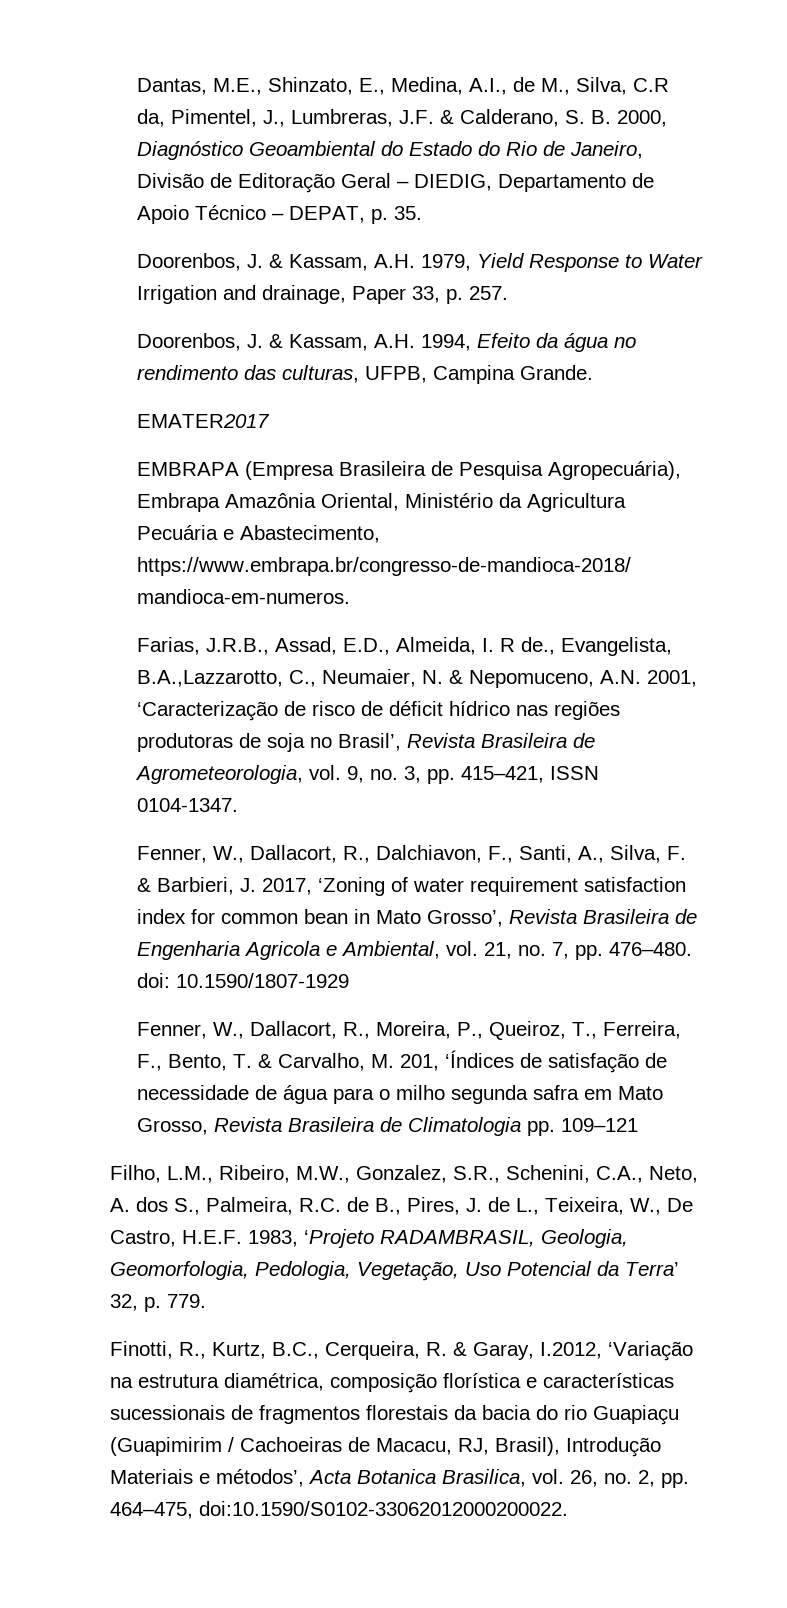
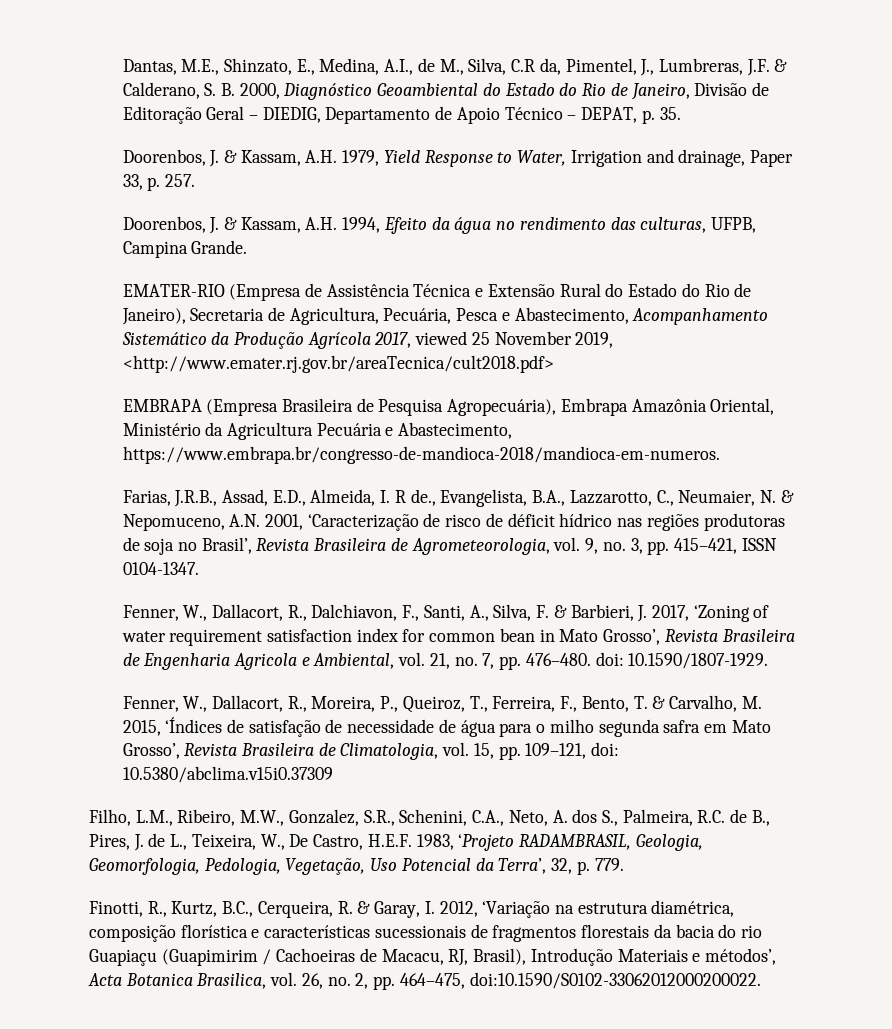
[648,254,704,268] Water -> [517,150,567,166] Water,
[137,414,271,428] EMATER2017 -> [122,283,752,301] [121,307,769,325] [121,331,614,349] [122,355,554,373] EMATER-RIO (Empresa de Assistência Técnica e Extensão Rural do Estado do Rio de Janeiro), Secretaria de Agricultura, Pecuária, Pesca e Abastecimento, Acompanhamento Sistemático da Produção Agrícola 2017, viewed 25 November 2019, <http://www.emater.rj.gov.br/areaTecnica/cult2018.pdf>
[137,670,284,687] B.A.,Lazzarotto, -> [532,490,652,506] B.A., Lazzarotto,
[176,973,350,988] 10.1590/1807-1929 -> [628,653,769,669] 10.1590/1807-1929.
[400,1054,440,1071] 201, -> [122,720,161,736] 2015,
[137,1117,639,1136] Grosso, Revista Brasileira de Climatologia pp. 109–121 -> [122,742,620,760] [122,766,333,783] Grosso’, Revista Brasileira de Climatologia, vol. 15, pp. 109–121, doi: 10.5380/abclima.v15i0.37309
[625,1262,679,1276] Terra’ -> [498,858,547,874] Terra’,
[540,1342,602,1359] I.2012, -> [424,901,478,917] I. 2012,

